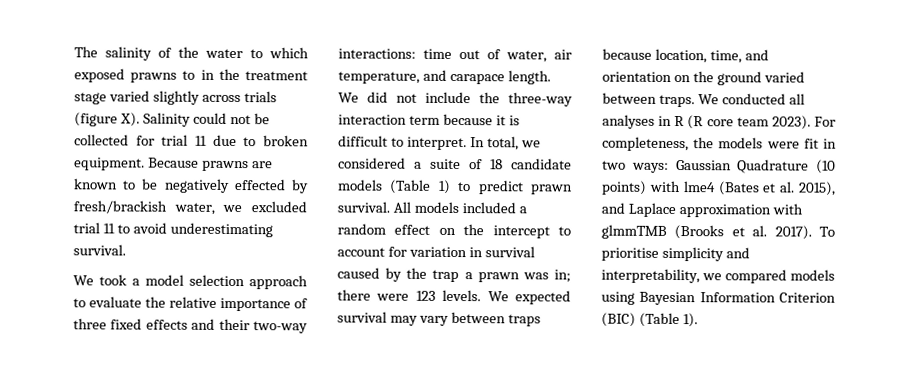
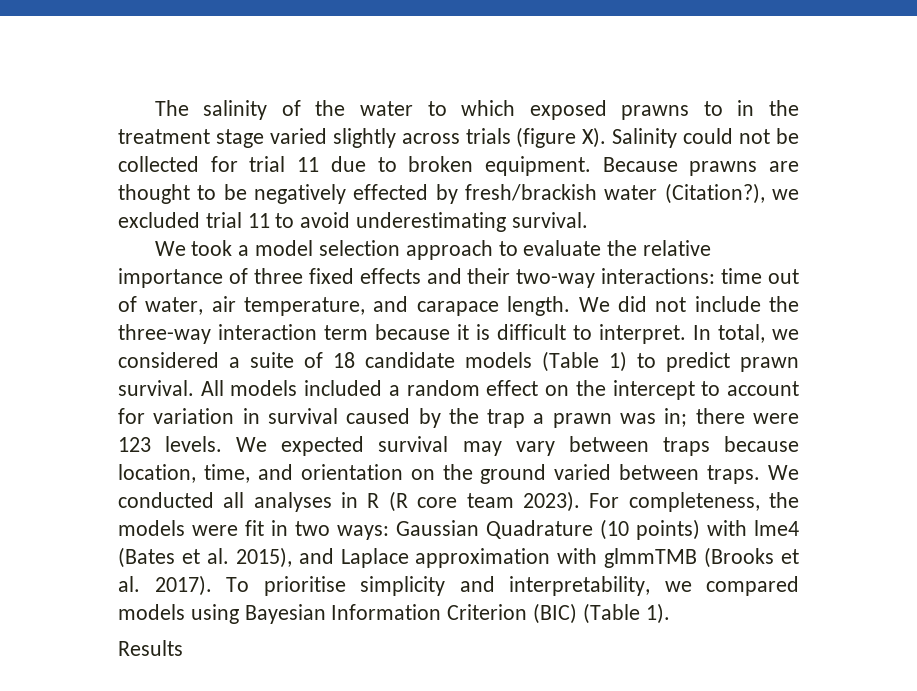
[73,178,118,190] known -> [118,184,190,204] thought
[173,202,215,215] water, -> [604,183,765,204] water (Citation?),
(698, 320) none -> [118,640,183,656] // Results

